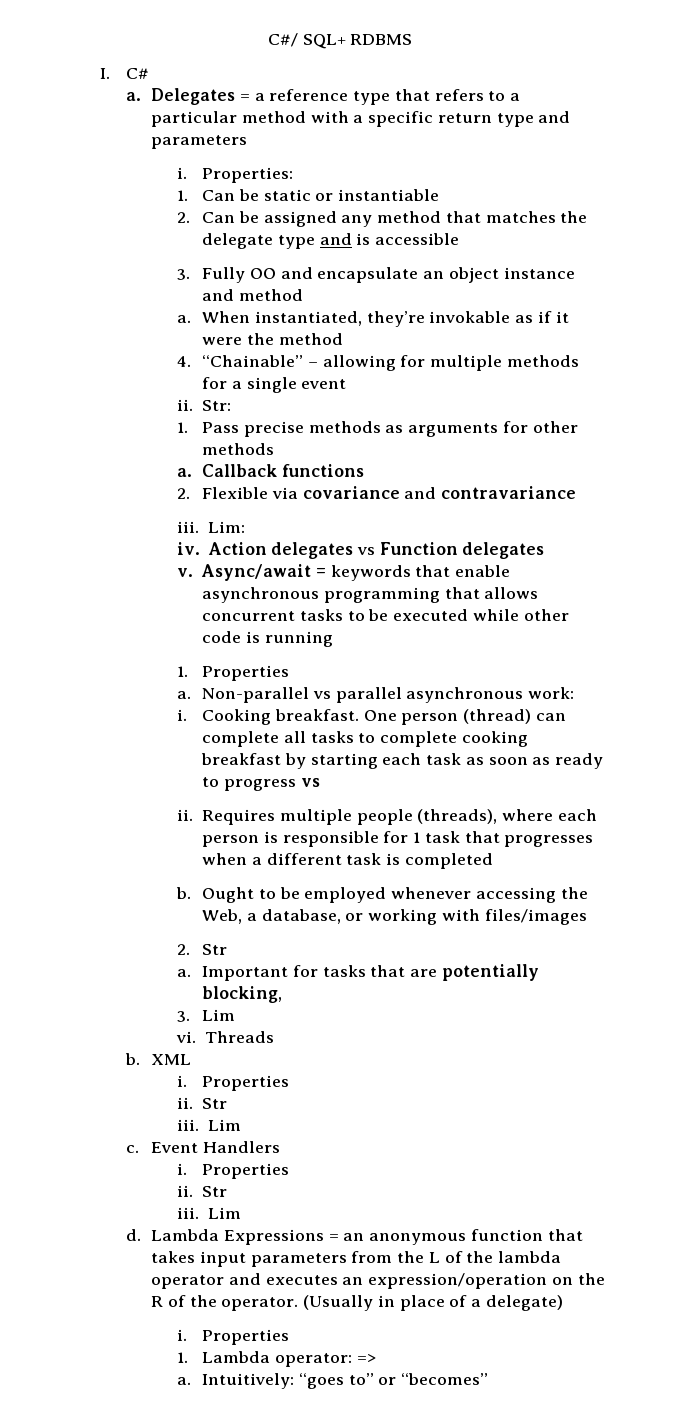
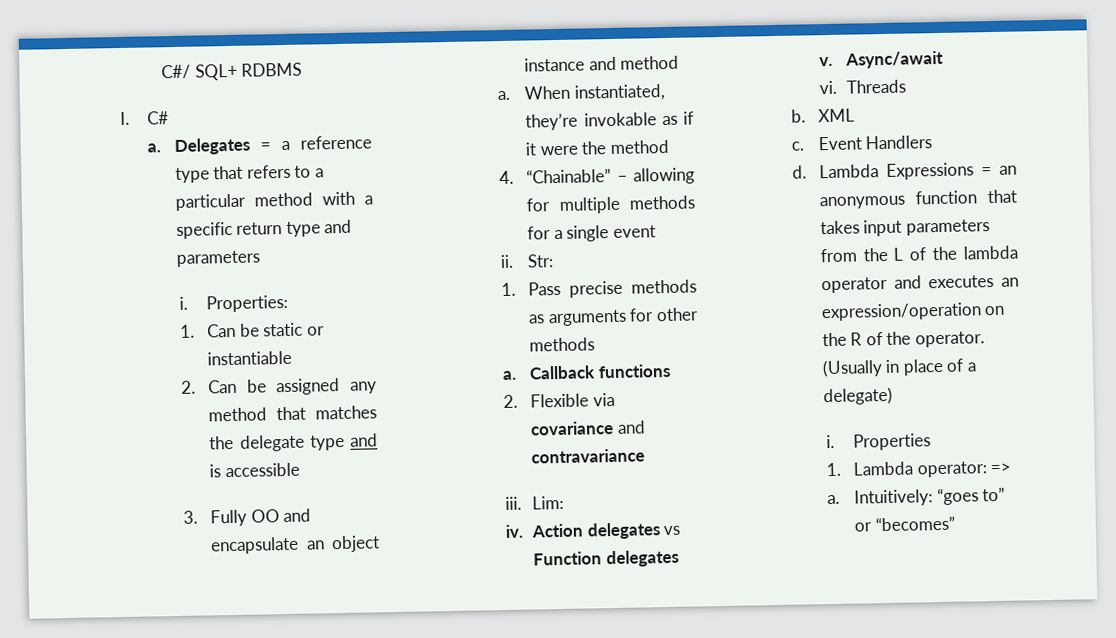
[315,565,511,581] [202,587,539,603] [202,609,569,621] [202,631,333,647] [176,665,290,681] [176,687,575,703] [176,709,566,725] [202,731,528,747] [201,753,603,769] [202,777,320,791] [176,809,597,825] [202,831,594,847] [202,853,493,869] [175,887,588,903] [202,909,587,925] [176,944,228,955] [176,964,539,981] [202,986,283,1003] [176,1009,236,1022] [175,1031,274,1043] [124,1053,192,1065] [176,1075,290,1091] [176,1097,228,1109] [176,1119,241,1131] [125,1141,281,1153] [176,1163,290,1179] [176,1185,228,1197] [176,1207,241,1219] = keywords that enable asynchronous programming that allows concurrent tasks to be executed while other code is running // 1. Properties // a. Non-parallel vs parallel asynchronous work: // i. Cooking breakfast. One person (thread) can complete all tasks to complete cooking breakfast by starting each task as soon as ready to progress vs // ii. Requires multiple people (threads), where each person is responsible for 1 task that progresses when a different task is completed // b. Ought to be employed whenever accessing the Web, a database, or working with files/images // 2. Str // a. Important for tasks that are potentially blocking, // 3. Lim // vi. Threads // b. XML // i. Properties // ii. Str // iii. Lim // c. Event Handlers // i. Properties // ii. Str // iii. Lim -> [819,79,907,95] [790,108,855,123] [790,135,933,151] // vi. Threads // b. XML // c. Event Handlers

